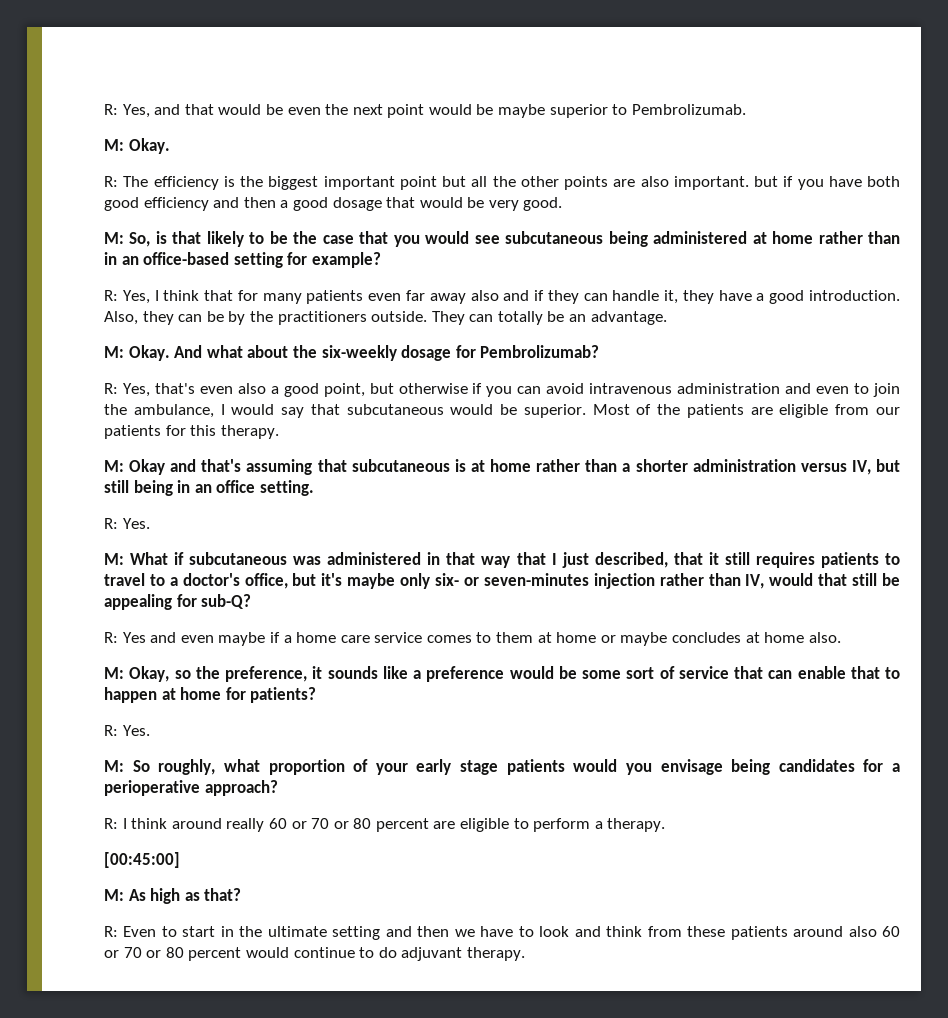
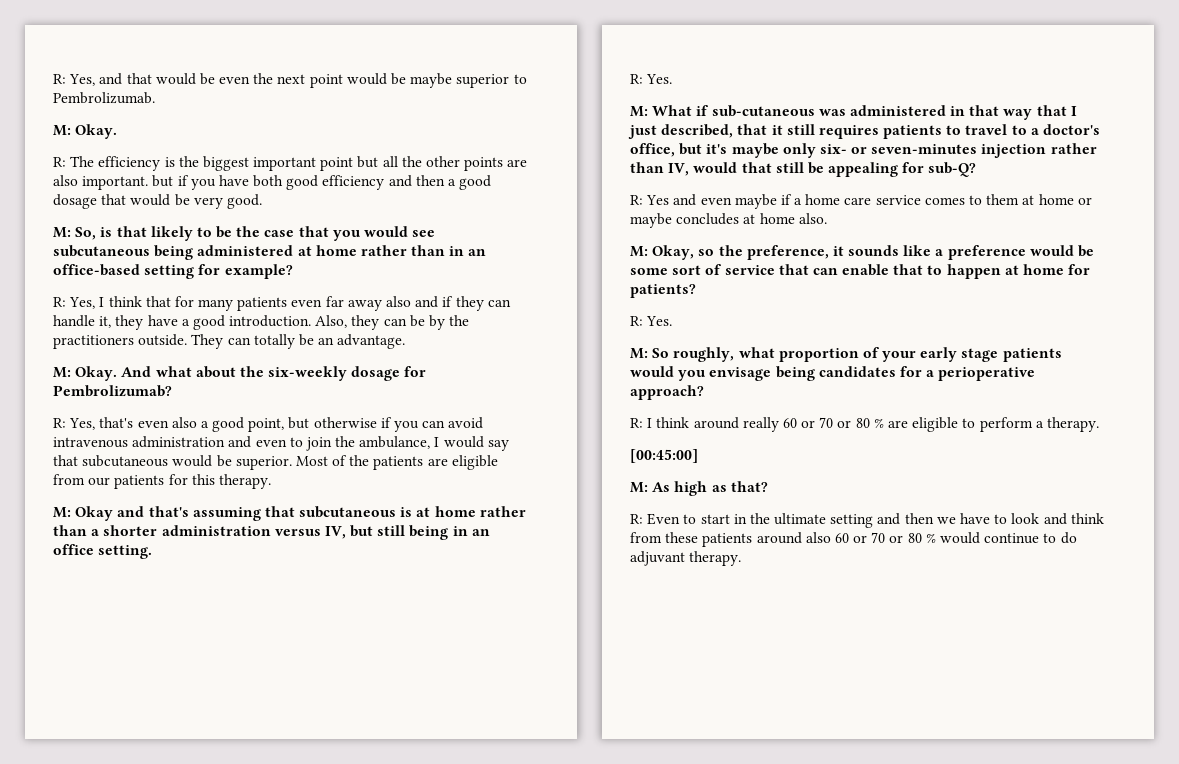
[189,552,288,565] subcutaneous -> [711,105,815,117] sub-cutaneous
[375,818,429,832] percent -> [873,418,884,428] %
[188,947,242,961] percent -> [925,533,936,543] %

